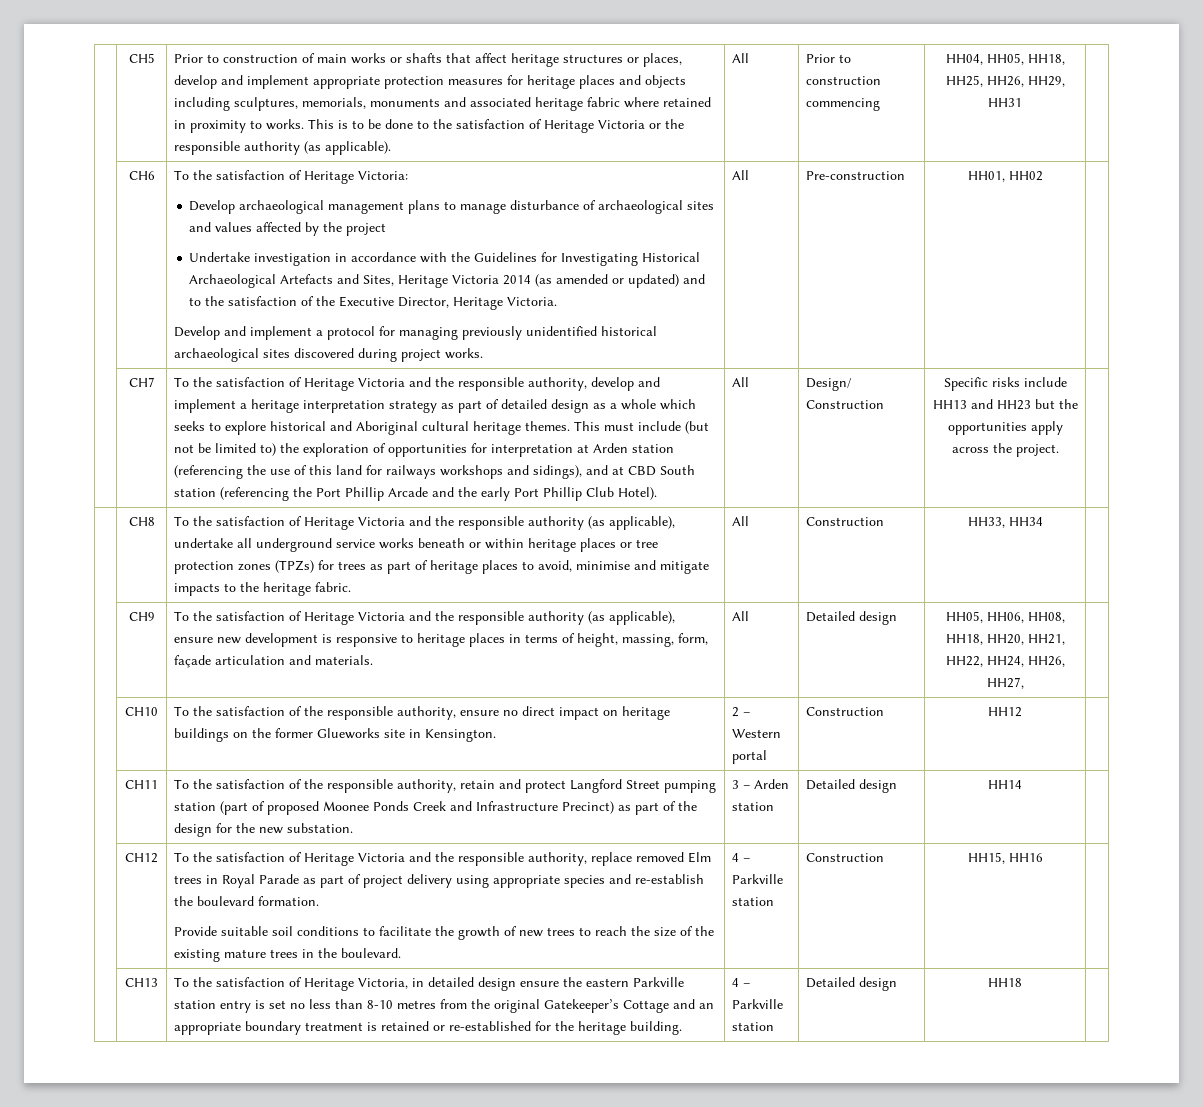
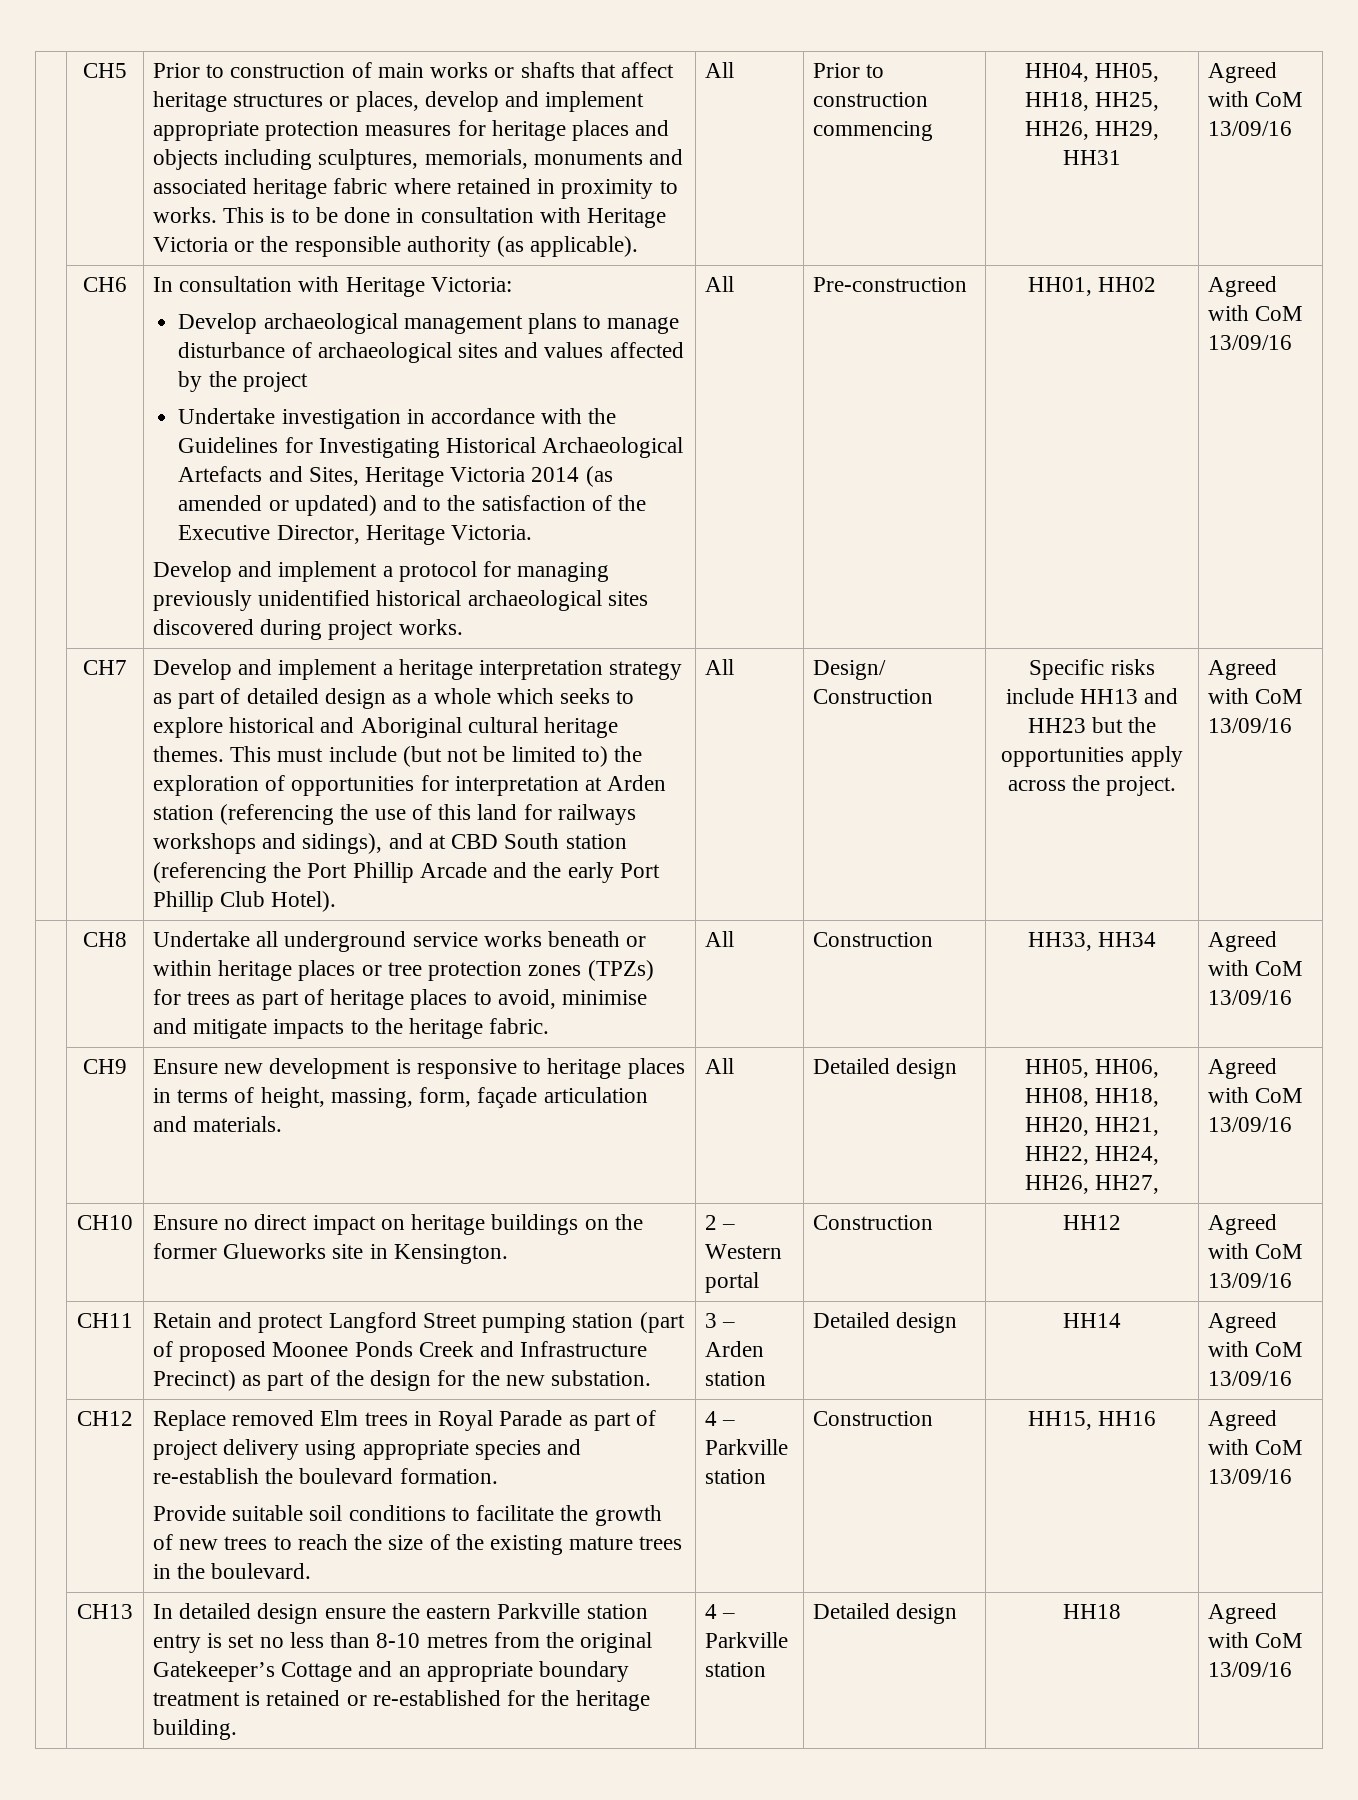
[416,119,542,129] to the satisfaction of -> [396,207,581,223] in consultation with
[128,171,155,180] [173,170,302,180] // | CH6 | To the satisfaction of -> [1208,62,1278,83] [1208,91,1303,107] [1208,121,1293,136] [83,277,127,292] [153,276,340,292] Agreed with CoM 13/09/16 // | CH6 | In consultation with
[128,377,155,387] [173,377,634,391] // | CH7 | To the satisfaction of Heritage Victoria and the responsible authority, develop -> [1208,276,1278,297] [1208,305,1303,321] [1208,335,1293,350] [83,660,127,675] [153,659,233,680] Agreed with CoM 13/09/16 // | CH7 | Develop
[128,517,155,526] [173,516,675,530] [173,538,233,548] // | CH8 | To the satisfaction of Heritage Victoria and the responsible authority (as applicable), undertake -> [1208,659,1278,680] [1208,688,1303,704] [1208,718,1293,733] [83,932,127,947] [153,931,251,947] Agreed with CoM 13/09/16 // | CH8 | Undertake
[128,612,155,621] [173,611,675,625] [173,637,213,643] // | CH9 | To the satisfaction of Heritage Victoria and the responsible authority (as applicable), ensure -> [1208,931,1278,952] [1208,960,1303,976] [1208,990,1293,1005] [83,1059,127,1074] [153,1059,219,1074] Agreed with CoM 13/09/16 // | CH9 | Ensure
[125,707,158,716] [173,706,499,720] // | CH10 | To the satisfaction of the responsible authority, ensure -> [1208,1058,1278,1079] [1208,1087,1303,1103] [1208,1117,1293,1132] [77,1215,133,1230] [153,1215,219,1230] Agreed with CoM 13/09/16 // | CH10 | Ensure
[125,780,158,789] [173,779,495,793] // | CH11 | To the satisfaction of the responsible authority, retain -> [1208,1214,1278,1235] [1208,1243,1303,1259] [1208,1273,1293,1288] [77,1313,133,1328] [153,1313,213,1328] Agreed with CoM 13/09/16 // | CH11 | Retain
[125,853,158,863] [173,852,632,866] // | CH12 | To the satisfaction of Heritage Victoria and the responsible authority, replace -> [1208,1312,1278,1333] [1208,1341,1303,1357] [1208,1371,1293,1386] [77,1411,133,1426] [153,1410,227,1431] Agreed with CoM 13/09/16 // | CH12 | Replace
[125,978,158,987] [173,977,424,991] // | CH13 | To the satisfaction of Heritage Victoria, in -> [1208,1410,1278,1431] [1208,1439,1303,1455] [1208,1469,1293,1484] [77,1604,133,1619] [153,1604,174,1619] Agreed with CoM 13/09/16 // | CH13 | In
(1022, 982) none -> [1208,1603,1278,1624] [1208,1632,1303,1648] [1208,1662,1293,1677] Agreed with CoM 13/09/16

